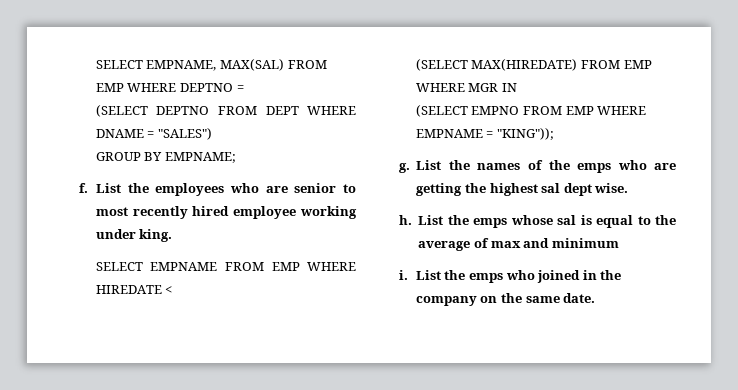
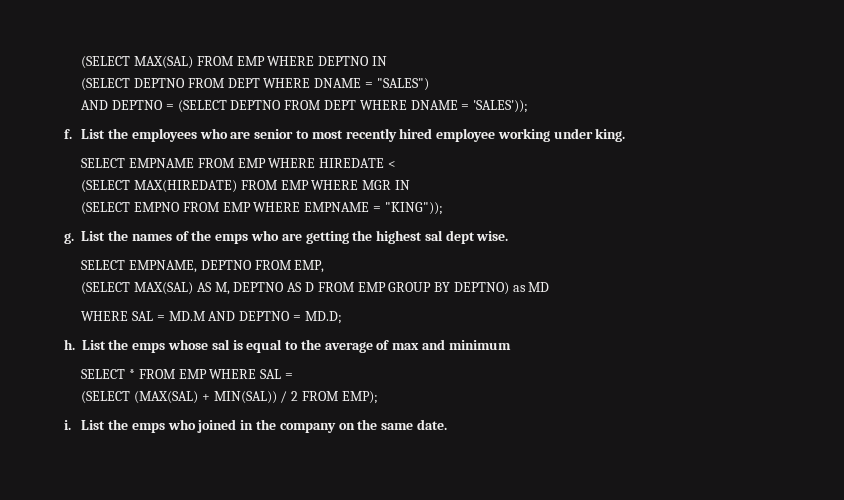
[95,60,217,71] SELECT EMPNAME, -> [81,56,131,69] (SELECT
[236,85,244,92] = -> [371,56,387,66] IN
[95,152,236,163] GROUP BY EMPNAME; -> [81,100,529,113] AND DEPTNO = (SELECT DEPTNO FROM DEPT WHERE DNAME = 'SALES'));
(629, 188) none -> [81,260,325,273] [81,282,550,295] [81,311,342,324] // SELECT EMPNAME, DEPTNO FROM EMP, // (SELECT MAX(SAL) AS M, DEPTNO AS D FROM EMP GROUP BY DEPTNO) as MD // WHERE SAL = MD.M AND DEPTNO = MD.D;
(619, 243) none -> [81,369,293,379] [81,391,378,404] // SELECT * FROM EMP WHERE SAL = // (SELECT (MAX(SAL) + MIN(SAL)) / 2 FROM EMP);

